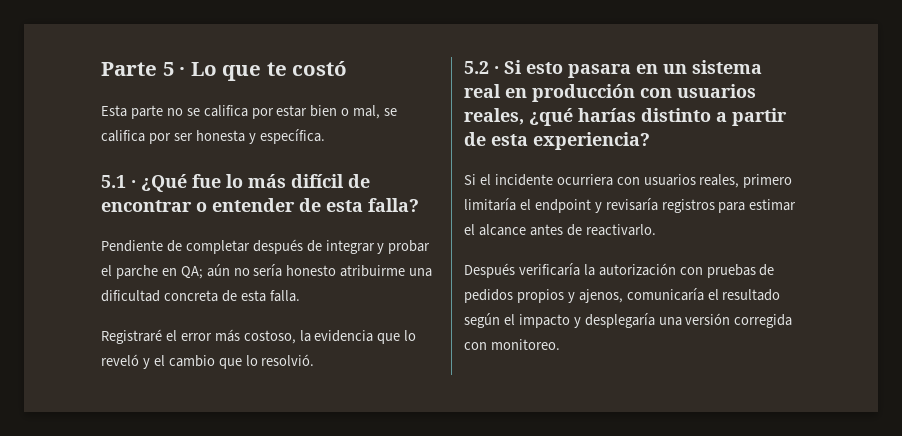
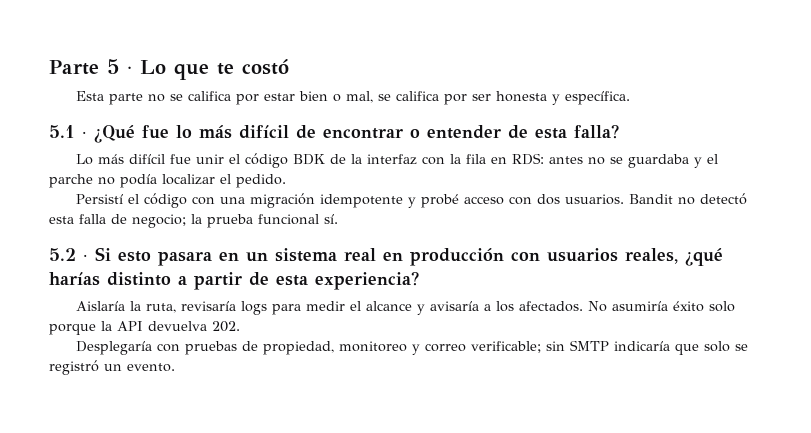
[101,239,431,254] [101,264,433,279] [101,290,300,302] [101,329,417,344] [101,354,315,369] Pendiente de completar después de integrar y probar el parche en QA; aún no sería honesto atribuirme una dificultad concreta de esta falla. // Registraré el error más costoso, la evidencia que lo reveló y el cambio que lo resolvió. -> [75,153,718,168] [49,174,286,188] [75,193,747,208] [49,214,338,228] Lo más difícil fue unir el código BDK de la interfaz con la fila en RDS: antes no se guardaba y el parche no podía localizar el pedido. // Persistí el código con una migración idempotente y probé acceso con dos usuarios. Bandit no detectó esta falla de negocio; la prueba funcional sí.
[464,174,793,188] [464,198,797,213] [464,224,656,236] [464,263,775,278] [464,288,781,303] [464,313,793,328] [464,339,560,350] Si el incidente ocurriera con usuarios reales, primero limitaría el endpoint y revisaría registros para estimar el alcance antes de reactivarlo. // Después verificaría la autorización con pruebas de pedidos propios y ajenos, comunicaría el resultado según el impacto y desplegaría una versión corregida con monitoreo. -> [75,301,735,315] [49,321,240,335] [75,340,748,355] [49,360,175,375] Aislaría la ruta, revisaría logs para medir el alcance y avisaría a los afectados. No asumiría éxito solo porque la API devuelva 202. // Desplegaría con pruebas de propiedad, monitoreo y correo verificable; sin SMTP indicaría que solo se registró un evento.

